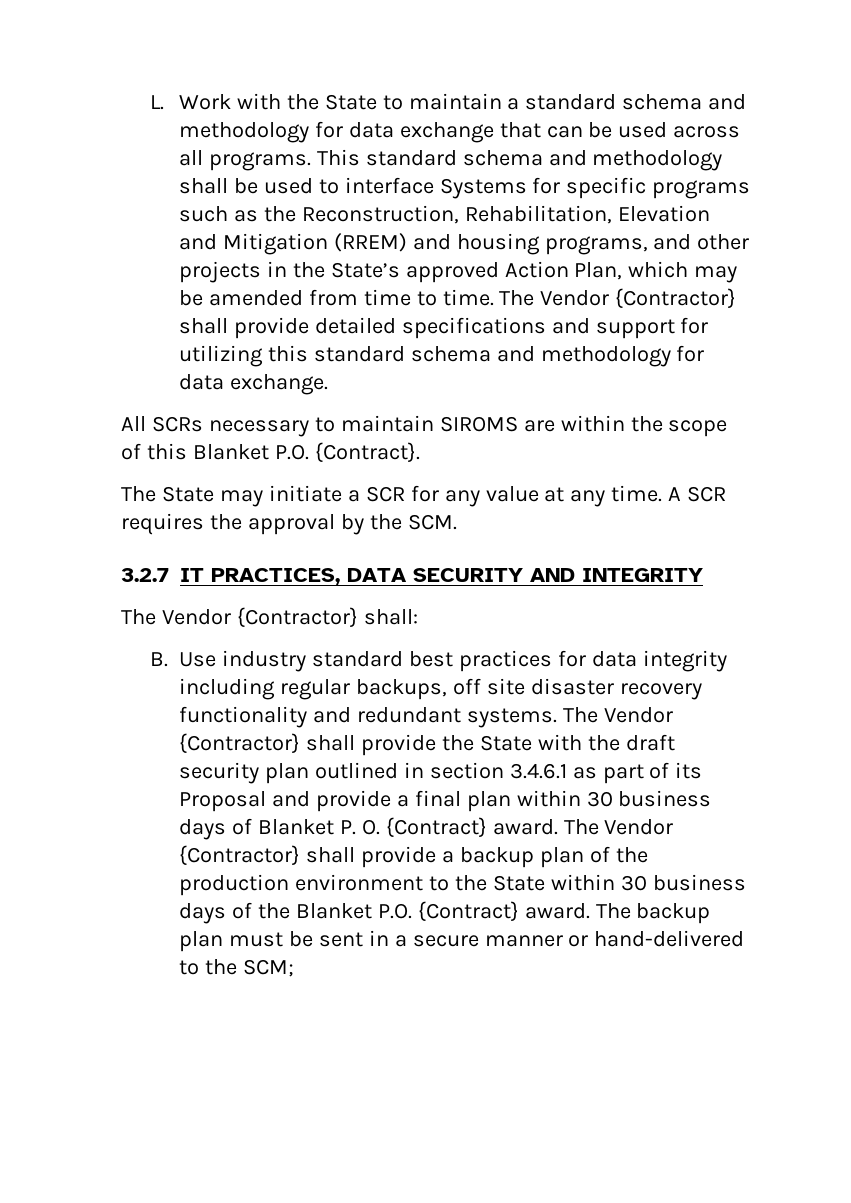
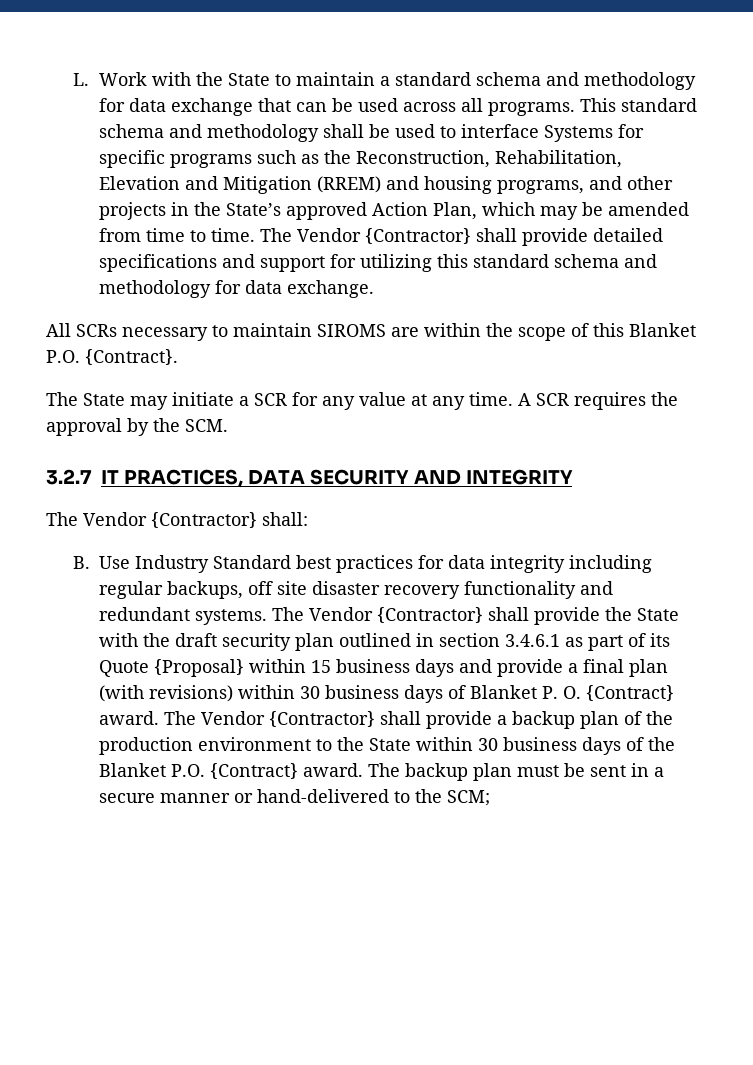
[221,650,403,672] industry standard -> [134,555,291,573] Industry Standard
[178,791,266,812] Proposal -> [98,659,454,677] Quote {Proposal} within 15 business days
(511, 801) none -> [98,685,233,702] (with revisions)

